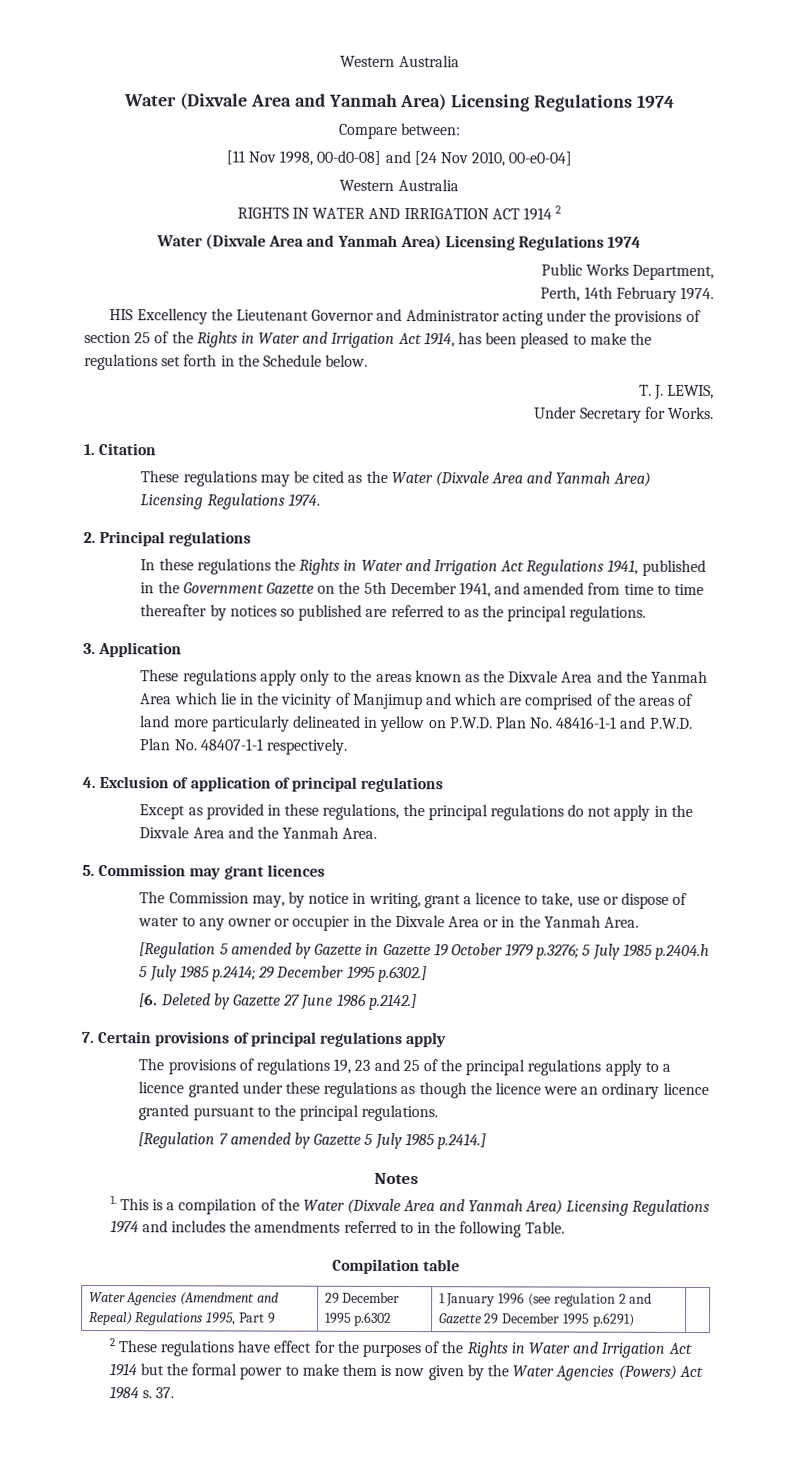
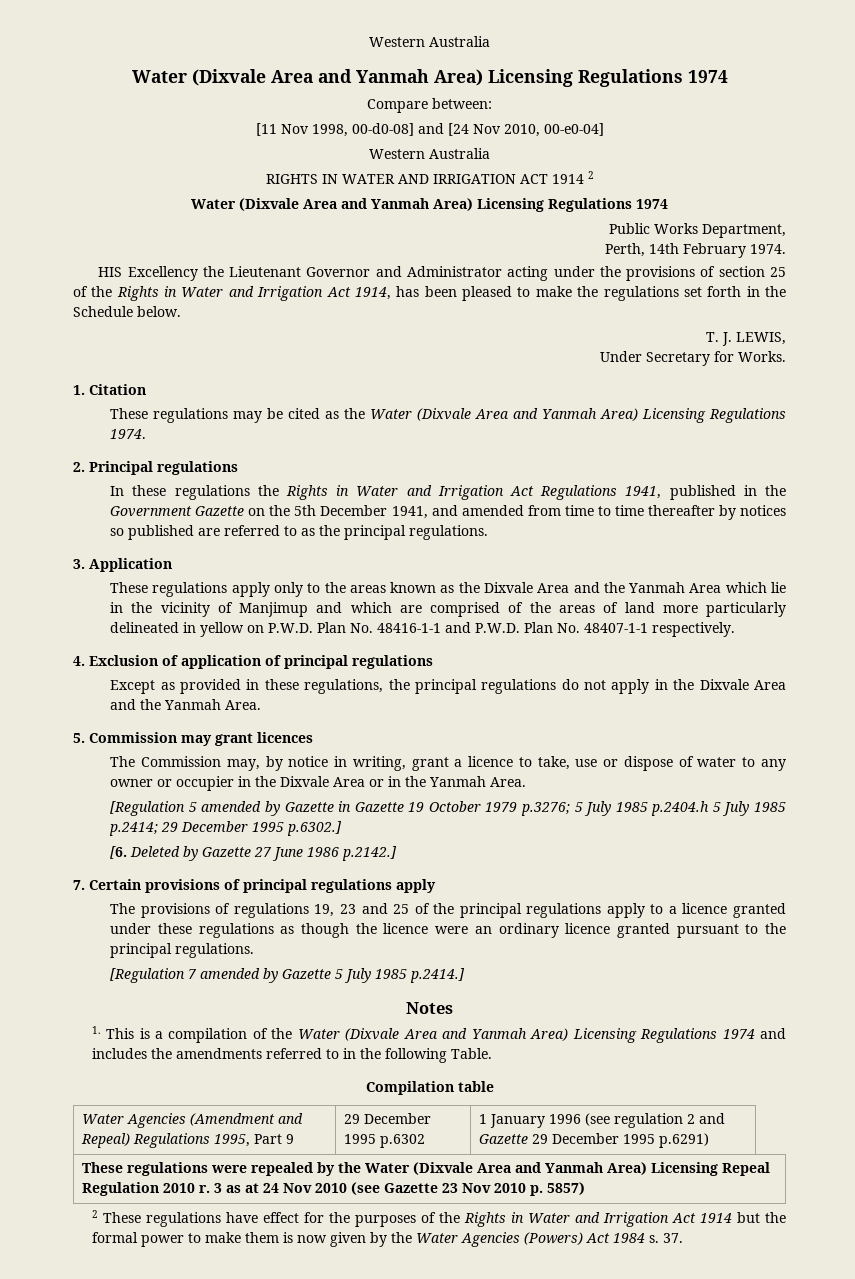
(635, 1319) | -> [81,1162,770,1176] [81,1182,585,1196] // These regulations were repealed by the Water (Dixvale Area and Yanmah Area) Licensing Repeal Regulation 2010 r. 3 as at 24 Nov 2010 (see Gazette 23 Nov 2010 p. 5857)

